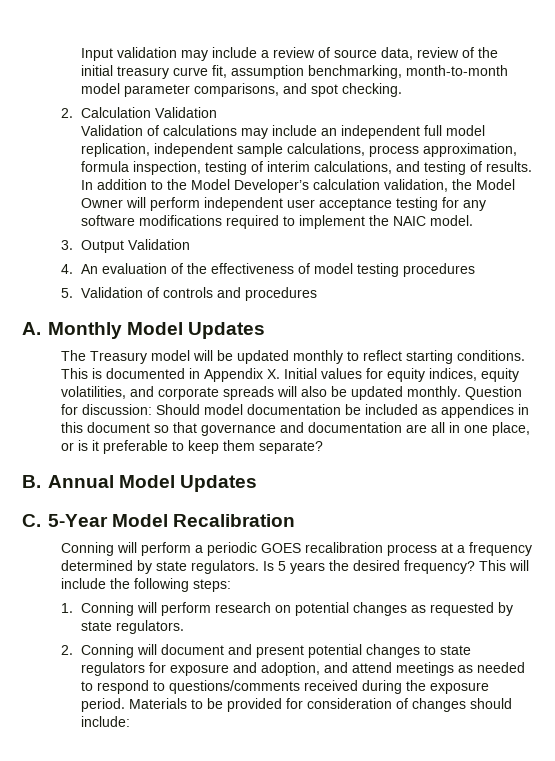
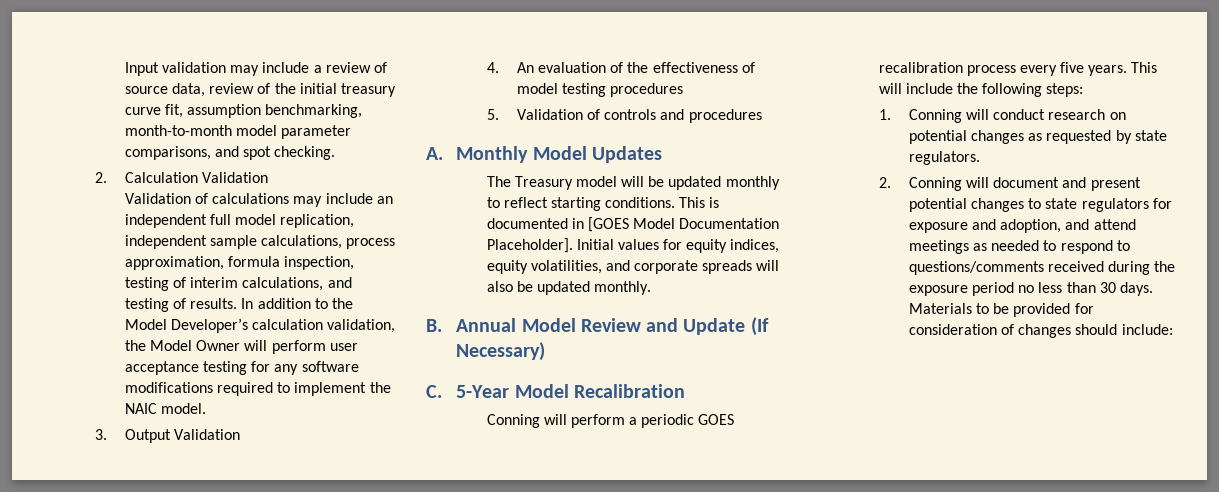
[204,197,284,211] independent -> (326, 347) none
[204,368,281,382] Appendix X. -> [587,217,780,232] [486,238,573,253] [GOES Model Documentation Placeholder].
[465,386,523,400] [61,404,530,418] [61,422,531,436] [61,440,324,454] [22,475,258,492] Question for discussion: Should model documentation be included as appendices in this document so that governance and documentation are all in one place, or is it preferable to keep them separate? // B. Annual Model Updates -> [426,317,769,336] [456,342,546,361] // B. Annual Model Review and Update (If Necessary)
[441,542,533,556] [61,560,476,574] at a frequency determined by state regulators. Is 5 years the desired frequency? -> [1019,62,1128,76] every five years.
[161,602,212,616] perform -> [993,109,1046,120] conduct
[81,698,126,712] period. -> [972,282,1153,296] period no less than 30 days.

